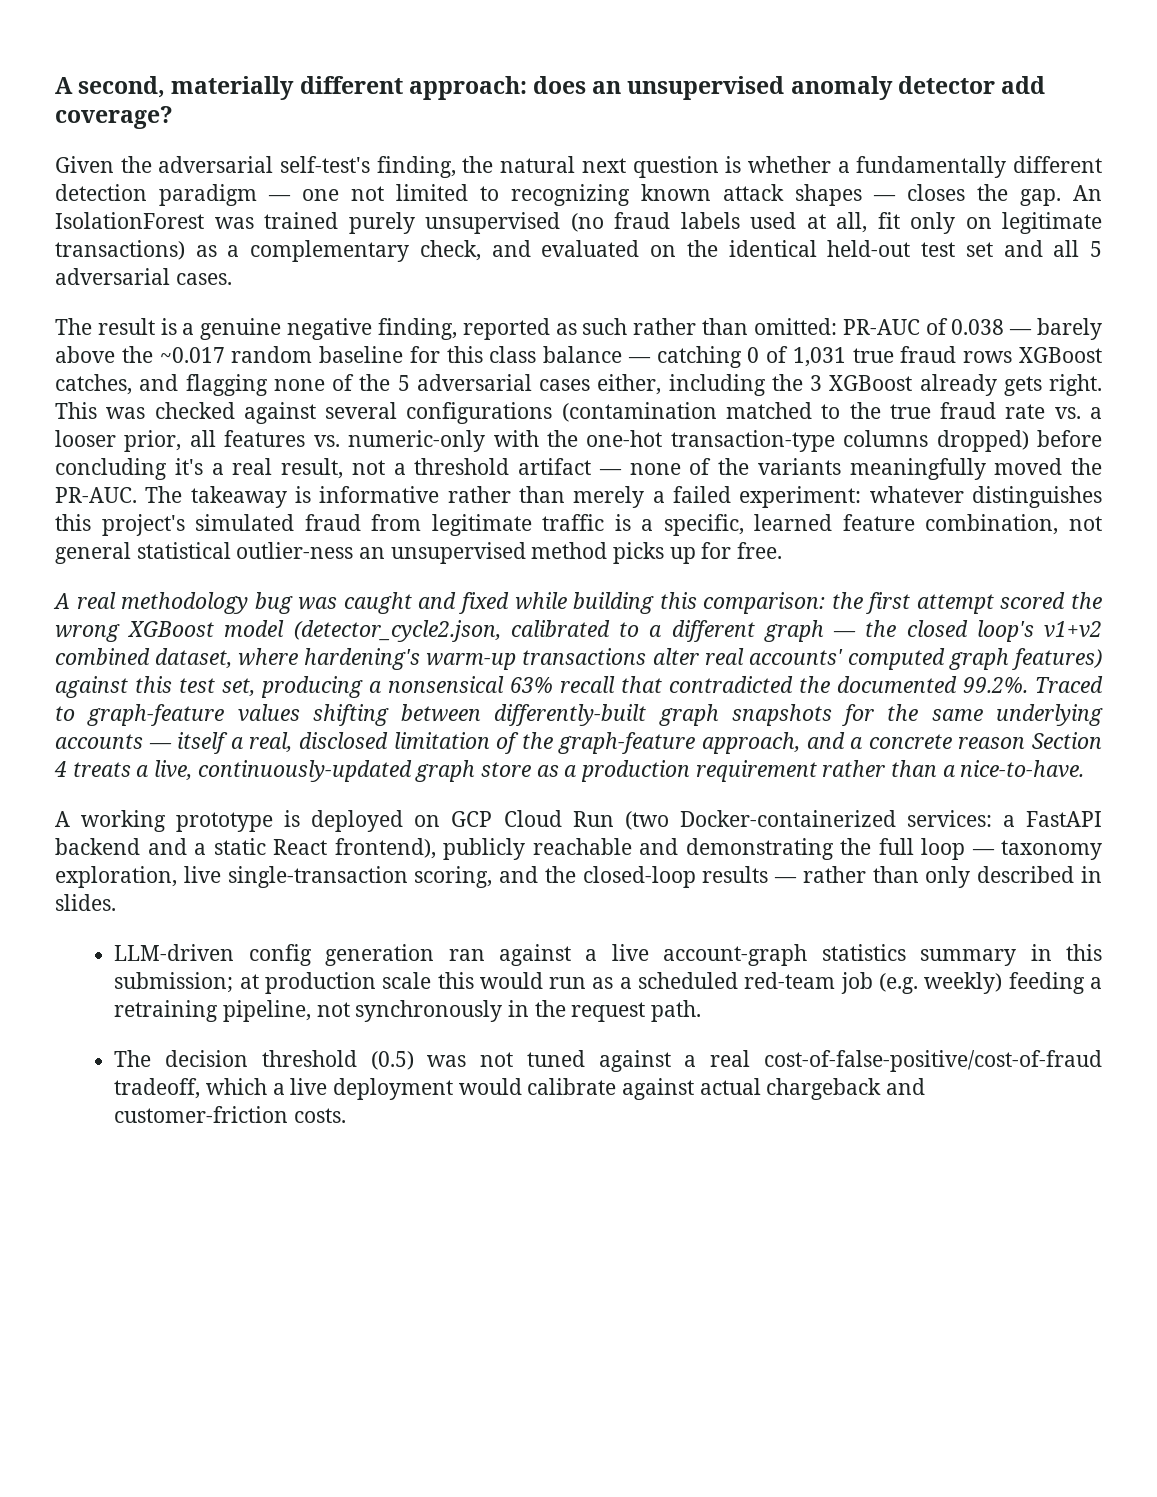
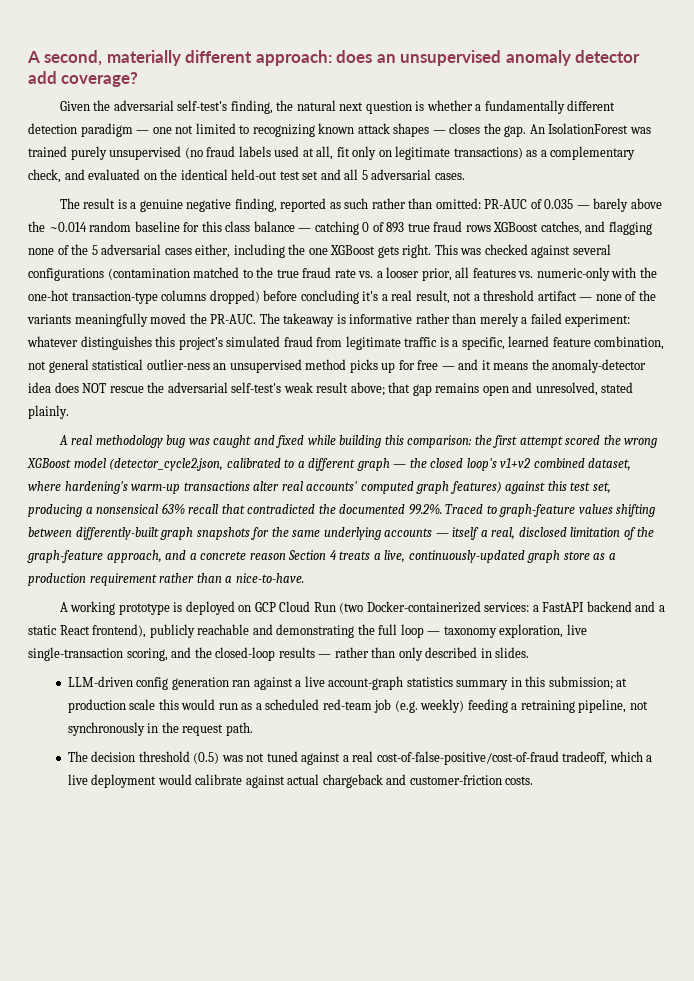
[951,319,1005,335] 0.038 -> [544,199,574,209] 0.035
[159,347,225,363] ~0.017 -> [48,222,87,232] ~0.014
[792,347,846,367] 1,031 -> [386,222,405,233] 893
[810,374,997,396] 3 XGBoost already -> [308,245,376,255] one XGBoost
[737,542,783,559] free. -> [417,359,647,373] [28,382,634,396] [28,405,69,419] free — and it means the anomaly-detector idea does NOT rescue the adversarial self-test's weak result above; that gap remains open and unresolved, stated plainly.

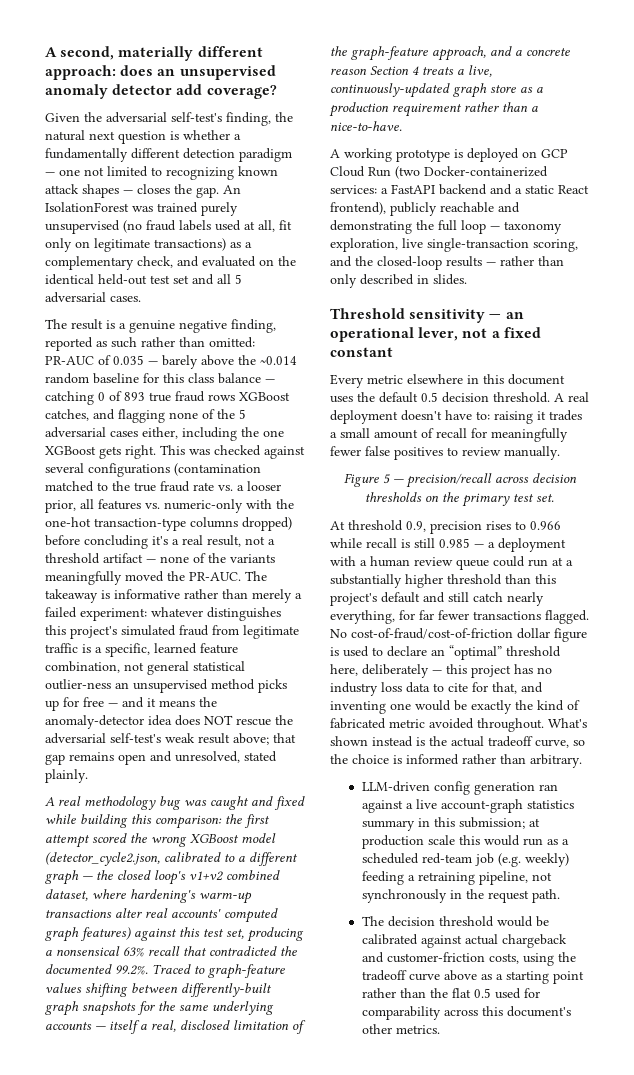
(530, 652) none -> [330,308,524,323] [330,327,541,342] [330,347,393,357] [330,374,565,388] [330,392,589,403] [330,410,582,424] [330,428,568,442] [330,446,560,460] [343,473,577,488] [365,492,554,507] [330,520,561,534] [330,538,566,552] [330,556,573,570] [330,574,556,588] [330,592,544,606] [330,610,589,624] [330,628,587,642] [330,645,561,660] [330,664,552,678] [330,682,543,696] [330,700,580,714] [330,718,587,732] [330,736,585,748] [330,754,582,768] // Threshold sensitivity — an operational lever, not a fixed constant // Every metric elsewhere in this document uses the default 0.5 decision threshold. A real deployment doesn't have to: raising it trades a small amount of recall for meaningfully fewer false positives to review manually. // Figure 5 — precision/recall across decision thresholds on the primary test set. // At threshold 0.9, precision rises to 0.966 while recall is still 0.985 — a deployment with a human review queue could run at a substantially higher threshold than this project's default and still catch nearly everything, for far fewer transactions flagged. No cost-of-fraud/cost-of-friction dollar figure is used to declare an “optimal” threshold here, deliberately — this project has no industry loss data to cite for that, and inventing one would be exactly the kind of fabricated metric avoided throughout. What's shown instead is the actual tradeoff curve, so the choice is informed rather than arbitrary.
[193,751,653,765] [67,774,243,788] (0.5) was not tuned against a real cost-of-false-positive/cost-of-fraud tradeoff, which a live deployment would calibrate -> [497,916,550,927] [362,934,419,945] would be calibrated
[505,776,534,785] costs. -> [489,952,577,966] [362,970,585,984] [362,988,541,999] [362,1006,572,1020] [362,1024,441,1034] costs, using the tradeoff curve above as a starting point rather than the flat 0.5 used for comparability across this document's other metrics.

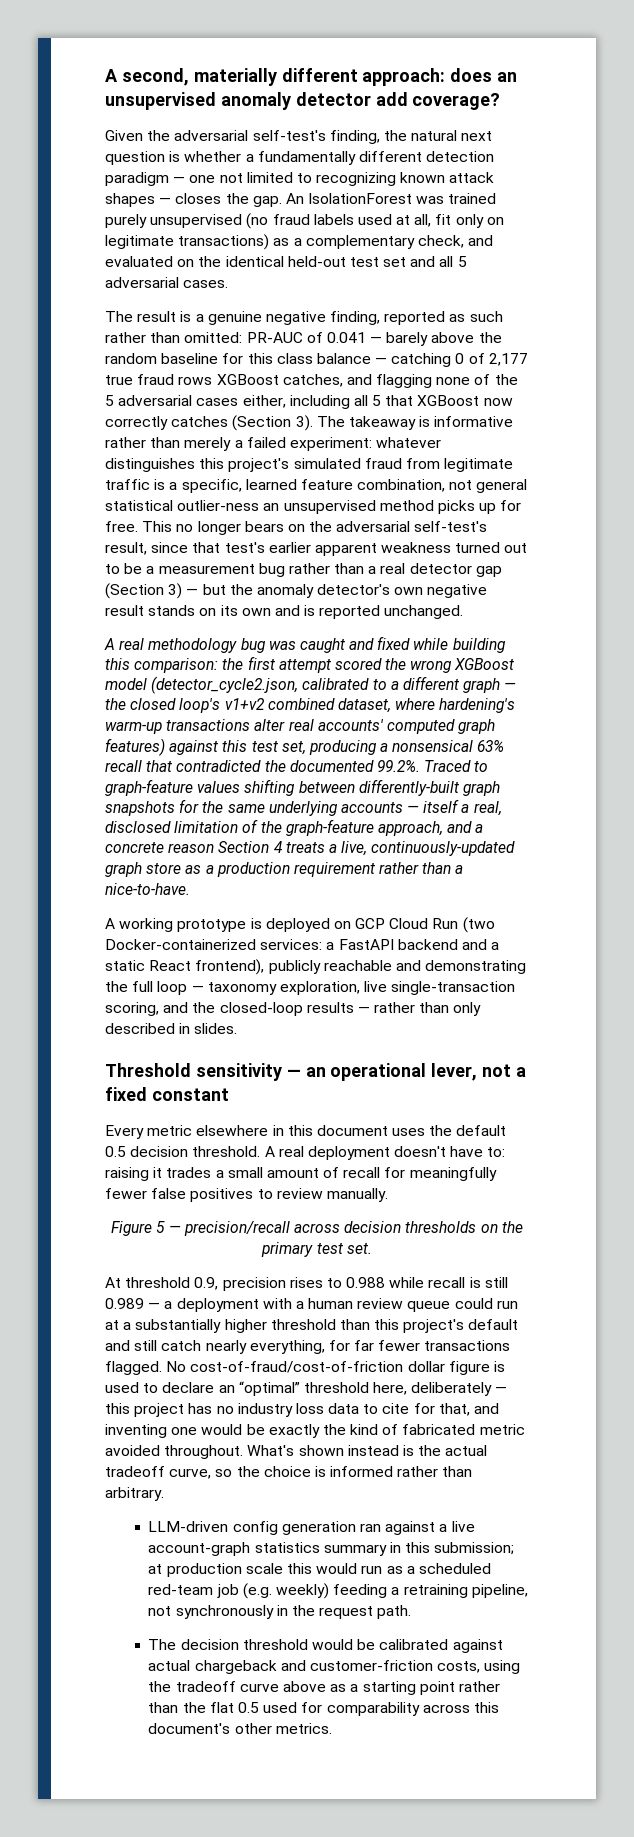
[113,355,144,365] 0.035 -> [326,332,366,343] 0.041
[260,356,297,365] ~0.014 -> (502, 337) none
[124,392,145,401] 893 -> [488,353,528,366] 2,177
[241,427,284,437] [45,445,305,459] [45,463,261,477] [45,481,281,492] [45,499,294,513] [45,517,292,531] [45,535,275,549] [45,553,275,564] [45,571,241,585] the one XGBoost gets right. This was checked against several configurations (contamination matched to the true fraud rate vs. a looser prior, all features vs. numeric-only with the one-hot transaction-type columns dropped) before concluding it's a real result, not a threshold artifact — none of the variants meaningfully moved the PR-AUC. -> [353,395,513,406] [105,415,313,431] all 5 that XGBoost now correctly catches (Section 3).
[83,697,217,708] [45,715,293,729] [45,733,296,745] [45,751,277,765] [45,769,88,783] free — and it means the anomaly-detector idea does NOT rescue the adversarial self-test's weak result above; that gap remains open and unresolved, stated plainly. -> [105,521,488,535] [105,542,528,556] [105,563,502,577] [105,583,488,599] [105,605,464,619] free. This no longer bears on the adversarial self-test's result, since that test's earlier apparent weakness turned out to be a measurement bug rather than a real detector gap (Section 3) — but the anomaly detector's own negative result stands on its own and is reported unchanged.
[530,521,561,530] 0.966 -> [346,1277,386,1288] 0.988
[439,538,470,548] 0.985 -> [105,1298,144,1309] 0.989

